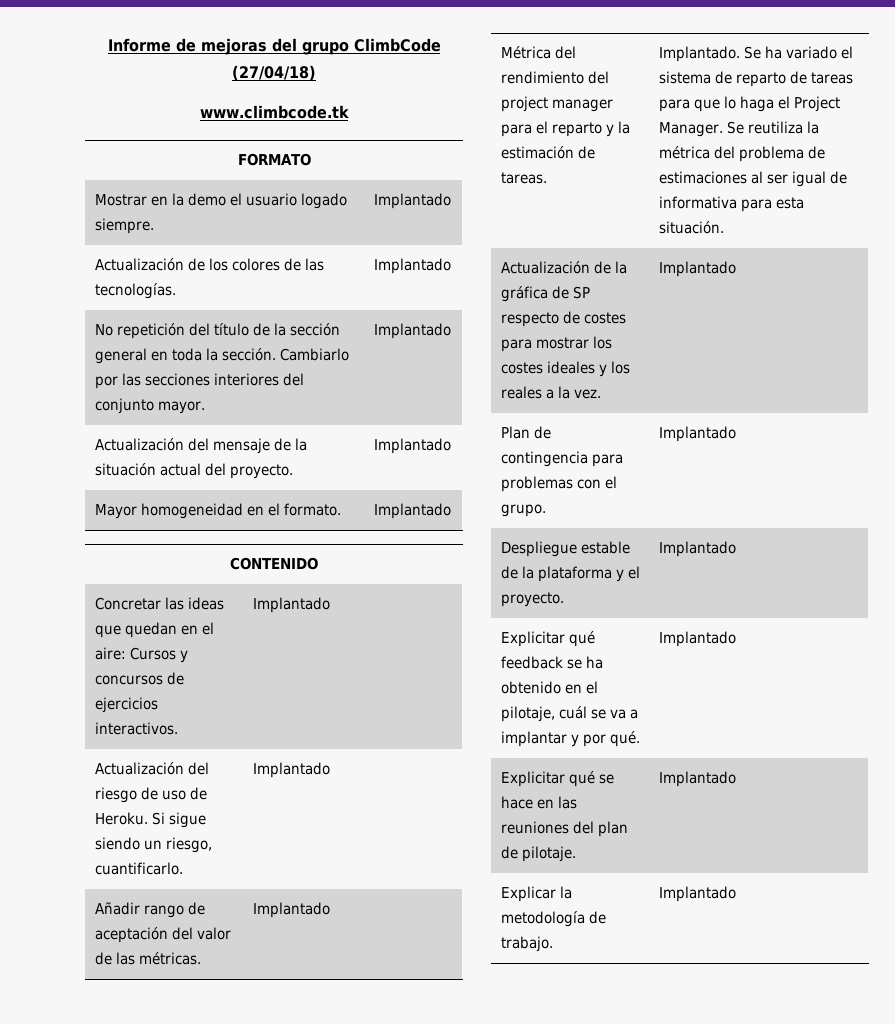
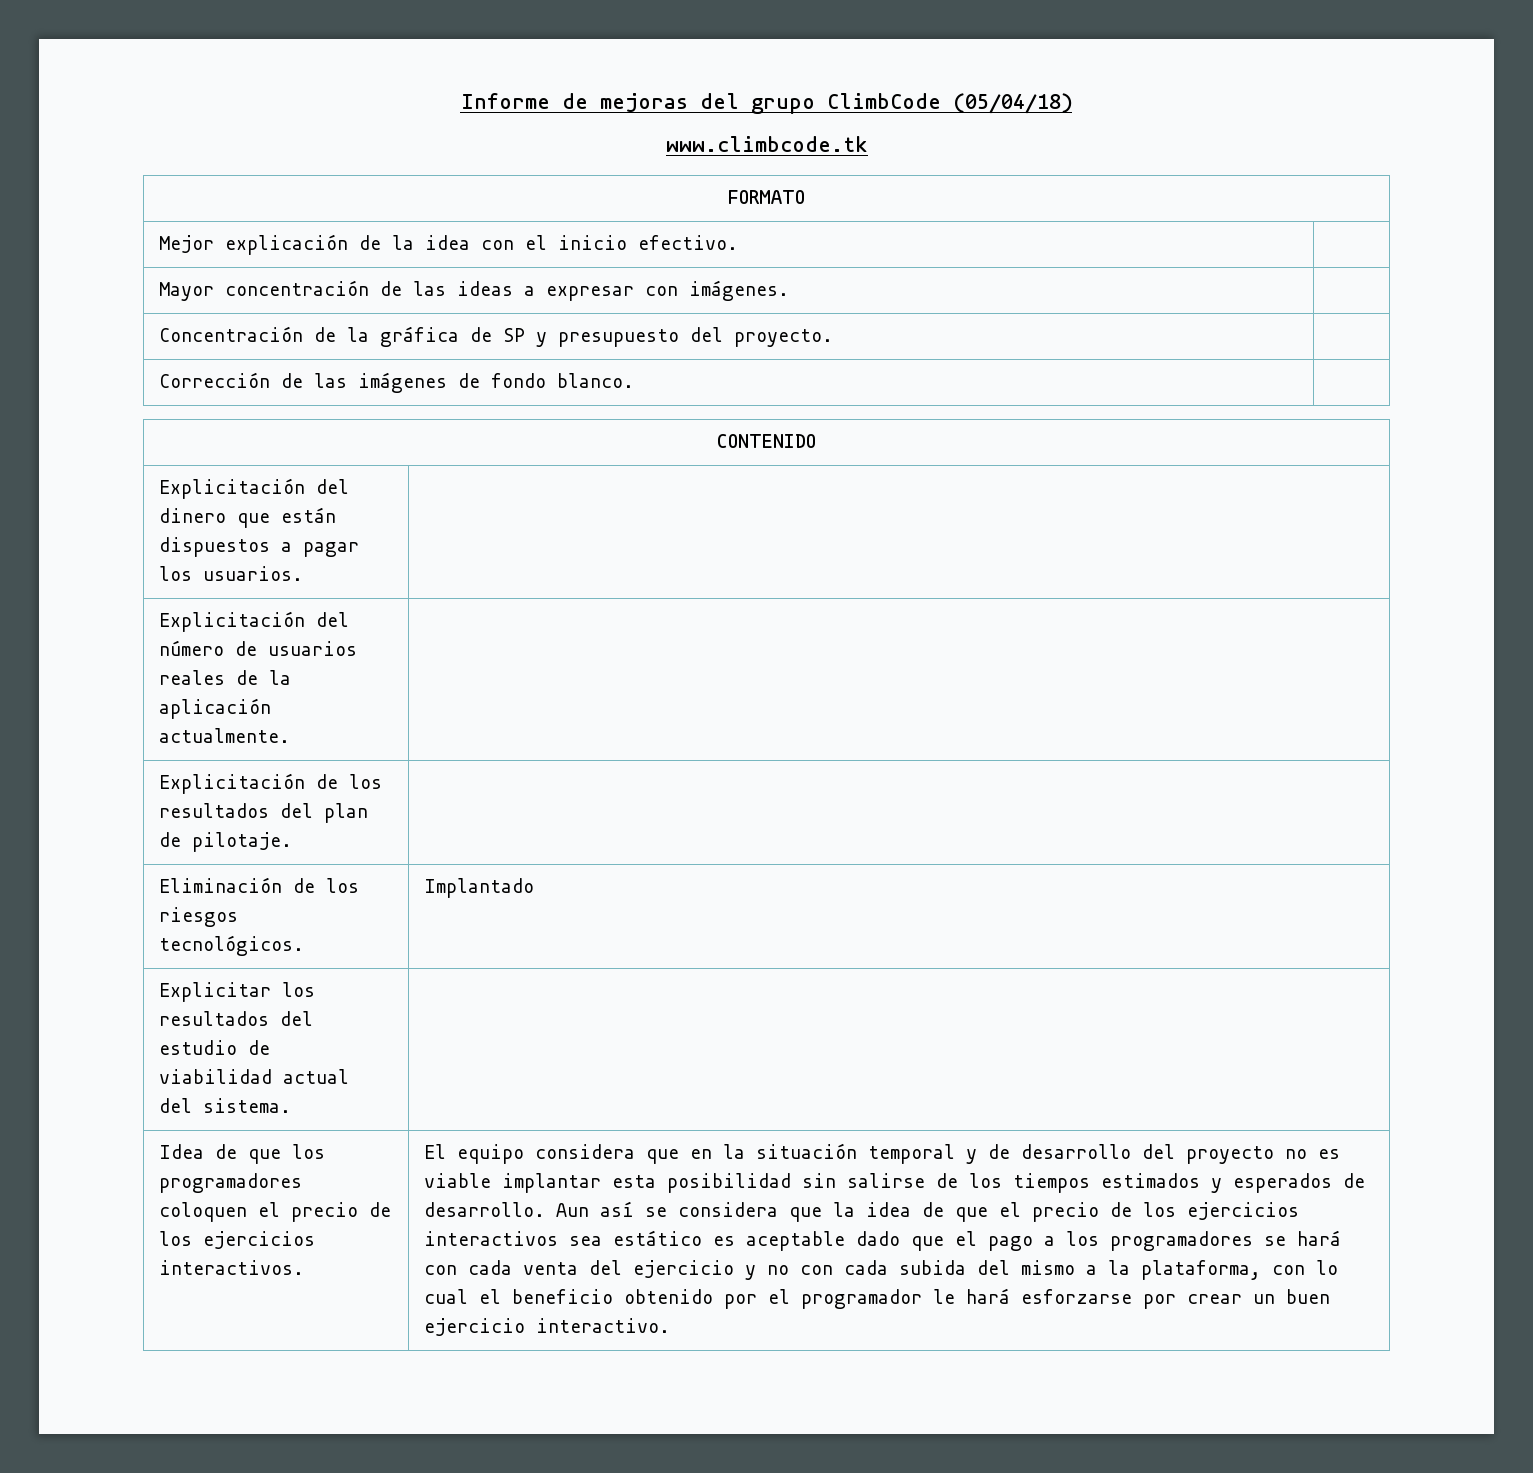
[232,65,316,81] (27/04/18) -> [952,93,1073,114] (05/04/18)
[94,193,347,209] [94,218,154,234] [373,193,451,209] [94,258,324,271] [94,283,176,299] [373,258,451,274] [94,323,340,339] [94,348,349,364] [94,373,304,389] [94,398,205,414] [373,323,451,339] [94,438,307,454] [94,463,293,479] [373,438,451,454] [94,503,341,519] [373,503,451,519] [230,557,318,570] [94,597,224,610] [94,622,214,638] [94,647,188,663] [94,672,184,685] [94,697,158,713] [94,722,178,735] [252,597,330,613] [94,762,209,775] [94,787,207,803] [94,812,206,828] [94,837,212,853] [94,862,183,875] [252,762,330,778] [94,902,205,918] [94,927,231,943] [94,952,201,965] [252,902,330,918] [500,46,576,59] [500,71,609,84] [500,96,613,112] [500,121,630,137] [500,146,595,159] [500,172,547,184] [658,46,853,62] [658,71,853,87] [658,96,840,112] [658,121,819,137] [658,146,825,162] [658,171,847,187] [658,196,804,212] [658,221,724,234] [500,261,590,274] Mostrar en la demo el usuario logado siempre. | Implantado // Actualización de los colores de las tecnologías. | Implantado // No repetición del título de la sección general en toda la sección. Cambiarlo por las secciones interiores del conjunto mayor. | Implantado // Actualización del mensaje de la situación actual del proyecto. | Implantado // Mayor homogeneidad en el formato. | Implantado // CONTENIDO // Concretar las ideas que quedan en el aire: Cursos y concursos de ejercicios interactivos. | Implantado // Actualización del riesgo de uso de Heroku. Si sigue siendo un riesgo, cuantificarlo. | Implantado // Añadir rango de aceptación del valor de las métricas. | Implantado // Métrica del rendimiento del project manager para el reparto y la estimación de tareas. | Implantado. Se ha variado el sistema de reparto de tareas para que lo haga el Project Manager. Se reutiliza la métrica del problema de estimaciones al ser igual de informativa para esta situación. // Actualización -> [159,234,739,255] [159,280,790,301] [159,326,304,342] Mejor explicación de la idea con el inicio efectivo. | // Mayor concentración de las ideas a expresar con imágenes. | // Concentración
[500,311,626,327] [500,336,612,352] [500,361,630,377] [500,386,601,399] [658,261,736,277] [500,426,551,439] [500,451,623,467] [500,476,617,492] [500,504,546,517] [658,426,736,442] [500,541,630,557] [500,566,640,582] [500,592,564,607] [658,541,736,557] [500,631,595,647] [500,656,603,669] [500,681,598,694] [500,706,638,722] [500,731,640,747] [658,631,736,647] [500,771,614,787] [500,796,577,809] [500,821,628,837] [500,846,576,862] [658,771,736,787] [500,886,572,902] [500,911,606,927] [500,936,553,952] [658,886,736,902] respecto de costes para mostrar los costes ideales y los reales a la vez. | Implantado // Plan de contingencia para problemas con el grupo. | Implantado // Despliegue estable de la plataforma y el proyecto. | Implantado // Explicitar qué feedback se ha obtenido en el pilotaje, cuál se va a implantar y por qué. | Implantado // Explicitar qué se hace en las reuniones del plan de pilotaje. | Implantado // Explicar la metodología de trabajo. | Implantado -> [536,327,834,347] [159,372,635,393] [717,434,816,448] [159,478,350,499] [159,507,337,528] [159,537,360,557] [159,566,304,581] [159,611,350,632] [159,640,358,656] [159,670,292,685] [159,698,272,719] [159,728,291,743] [159,773,383,794] [159,803,369,823] [159,832,293,852] [159,877,360,893] [159,907,239,927] [159,935,305,956] [424,878,535,898] [159,982,316,1002] [159,1011,314,1026] [159,1040,271,1055] [159,1069,350,1084] [159,1098,292,1113] [159,1144,326,1164] [159,1173,303,1193] [159,1202,392,1222] [159,1231,316,1249] [159,1260,305,1275] [424,1143,1341,1164] [424,1173,1366,1193] [424,1201,1300,1222] [424,1230,1342,1251] [424,1260,1339,1280] [424,1288,1331,1309] [424,1318,671,1336] y presupuesto del proyecto. | // Corrección de las imágenes de fondo blanco. | // CONTENIDO // Explicitación del dinero que están dispuestos a pagar los usuarios. | // Explicitación del número de usuarios reales de la aplicación actualmente. | // Explicitación de los resultados del plan de pilotaje. | // Eliminación de los riesgos tecnológicos. | Implantado // Explicitar los resultados del estudio de viabilidad actual del sistema. | // Idea de que los programadores coloquen el precio de los ejercicios interactivos. | El equipo considera que en la situación temporal y de desarrollo del proyecto no es viable implantar esta posibilidad sin salirse de los tiempos estimados y esperados de desarrollo. Aun así se considera que la idea de que el precio de los ejercicios interactivos sea estático es aceptable dado que el pago a los programadores se hará con cada venta del ejercicio y no con cada subida del mismo a la plataforma, con lo cual el beneficio obtenido por el programador le hará esforzarse por crear un buen ejercicio interactivo.

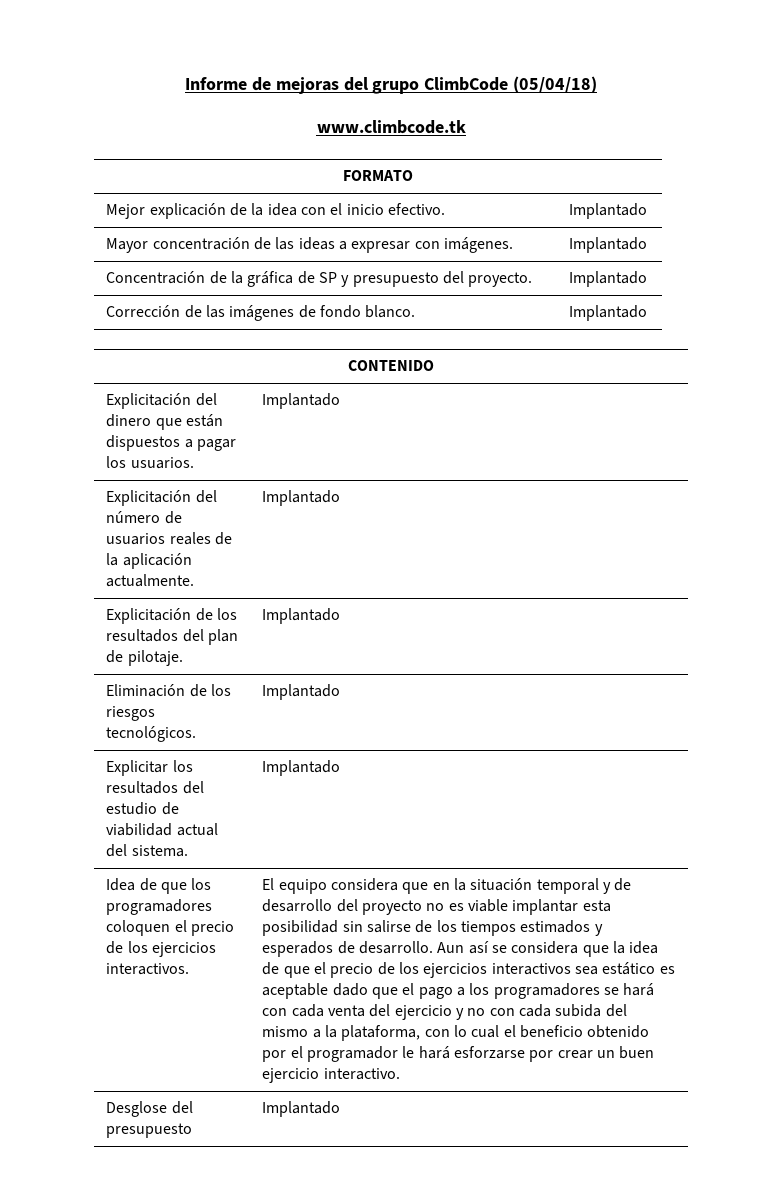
(739, 242) none -> [569,203,648,219] Implantado
(790, 290) none -> [569,237,648,253] Implantado
(834, 338) none -> [569,271,648,287] Implantado
(635, 380) none -> [569,305,648,321] Implantado
(304, 573) none -> [262,393,341,409] Implantado
(291, 735) none -> [262,490,341,506] Implantado
(293, 842) none -> [262,608,341,624] Implantado
(292, 1105) none -> [262,760,341,776] Implantado
(671, 1325) none -> [106,1101,193,1117] [106,1123,193,1138] [262,1101,341,1117] // Desglose del presupuesto | Implantado

